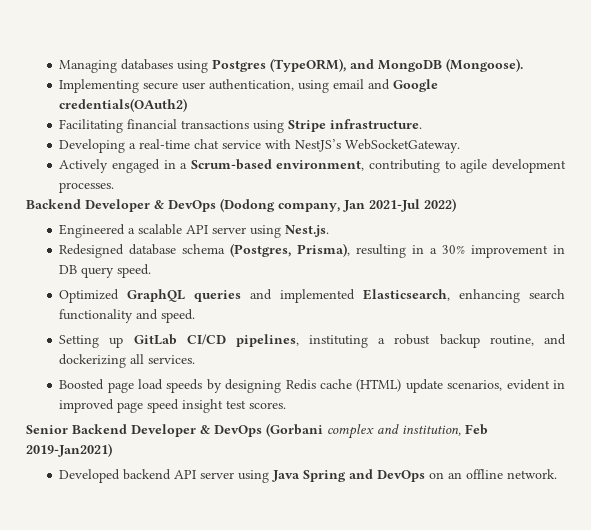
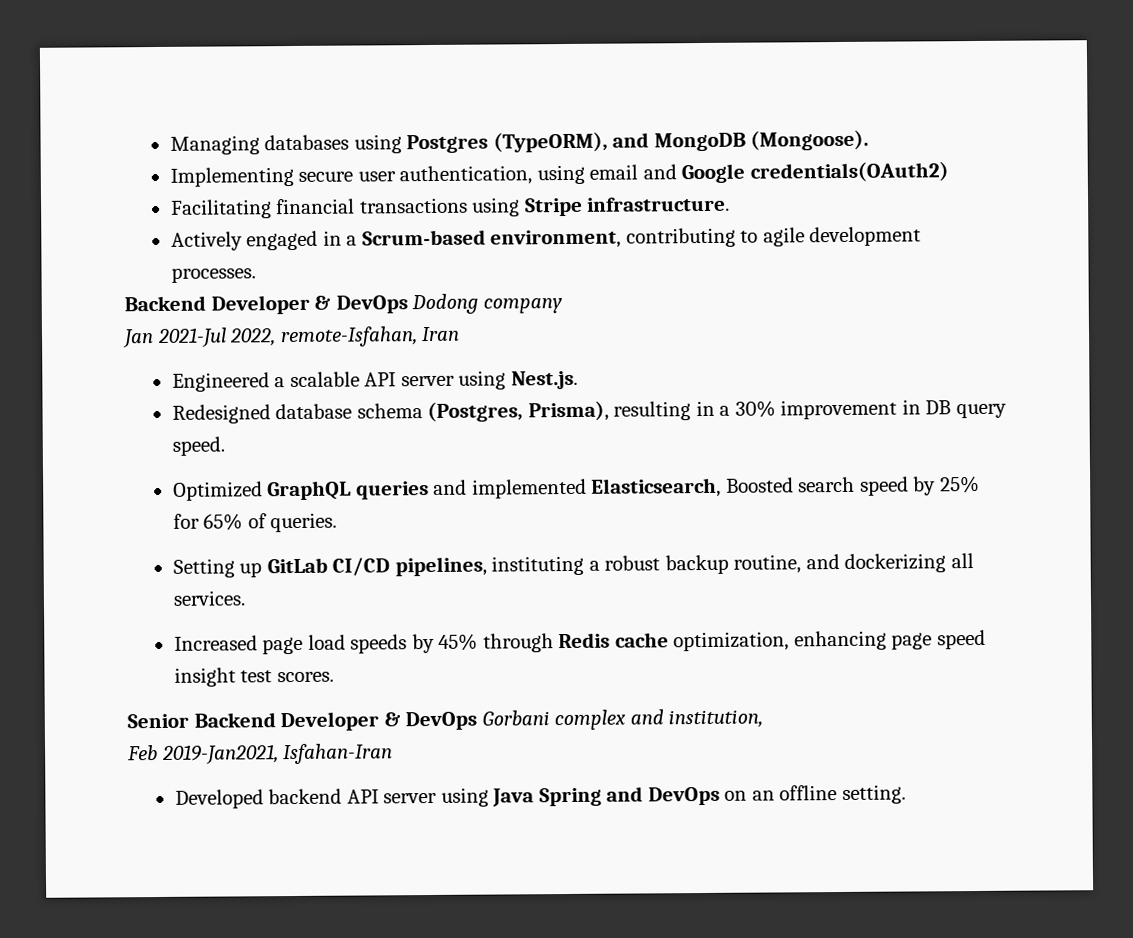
[59,139,461,153] // Developing a real-time chat service with NestJS’s WebSocketGateway. -> (731, 204) none
[220,198,456,212] (Dodong company, Jan 2021-Jul 2022) -> [411,293,563,315] [122,326,461,349] Dodong company // Jan 2021-Jul 2022, remote-Isfahan, Iran
[459,289,565,303] [59,309,196,323] enhancing search functionality and speed. -> [725,475,980,496] [172,512,338,533] Boosted search speed by 25% for 65% of queries.
[59,379,105,390] Boosted -> [173,635,258,651] Increased
[225,379,566,393] [59,399,115,413] designing Redis cache (HTML) update scenarios, evident in improved -> [438,630,887,653] 45% through Redis cache optimization, enhancing
[266,423,323,437] (Gorbani -> [481,710,550,726] Gorbani
[465,424,488,435] [26,443,112,457] Feb 2019-Jan2021) -> [127,743,394,765] // Feb 2019-Jan2021, Isfahan-Iran
[507,469,558,479] network. -> [842,784,907,804] setting.

